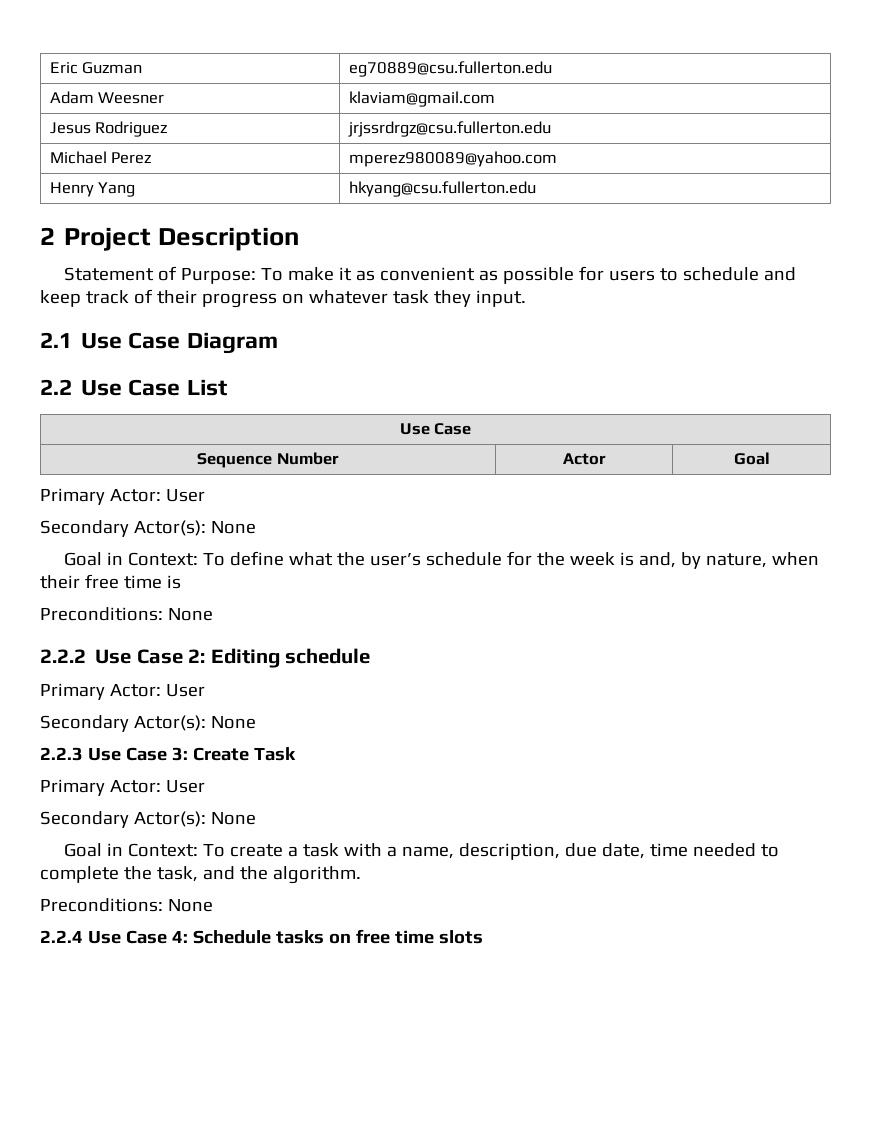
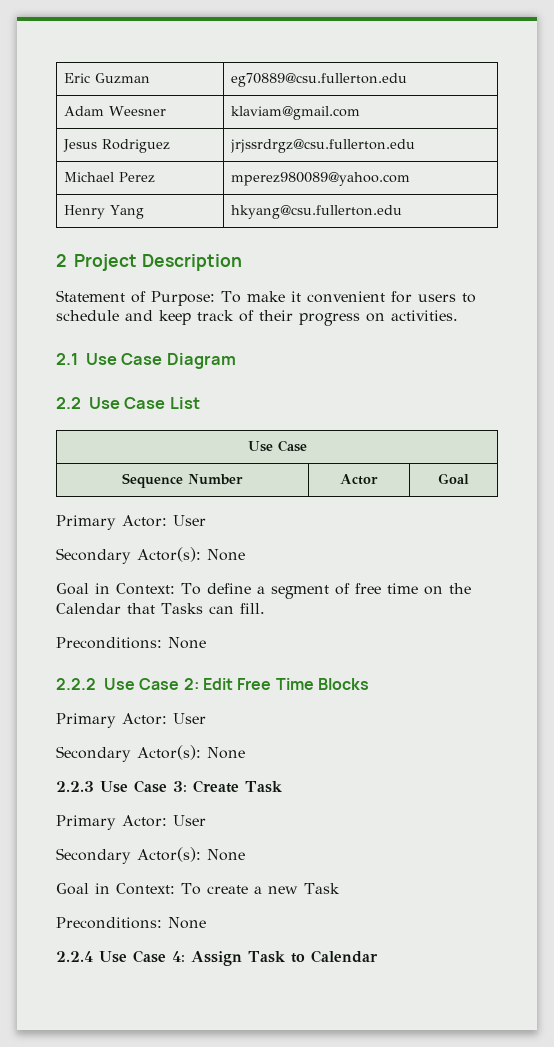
[356,267,575,284] as convenient as possible -> [306,291,385,303] convenient
[308,290,526,307] whatever task they input. -> [391,310,458,321] activities.
[289,551,820,569] [40,574,181,589] what the user’s schedule for the week is and, by nature, when their free time is -> [256,583,471,599] [56,603,265,614] a segment of free time on the Calendar that Tasks can fill.
[210,648,371,668] Editing schedule -> [202,678,369,690] Edit Free Time Blocks
[303,843,780,860] [40,866,361,884] task with a name, description, due date, time needed to complete the task, and the algorithm. -> [267,883,340,894] new Task
[192,929,483,944] Schedule tasks on free time slots -> [191,950,378,966] Assign Task to Calendar

